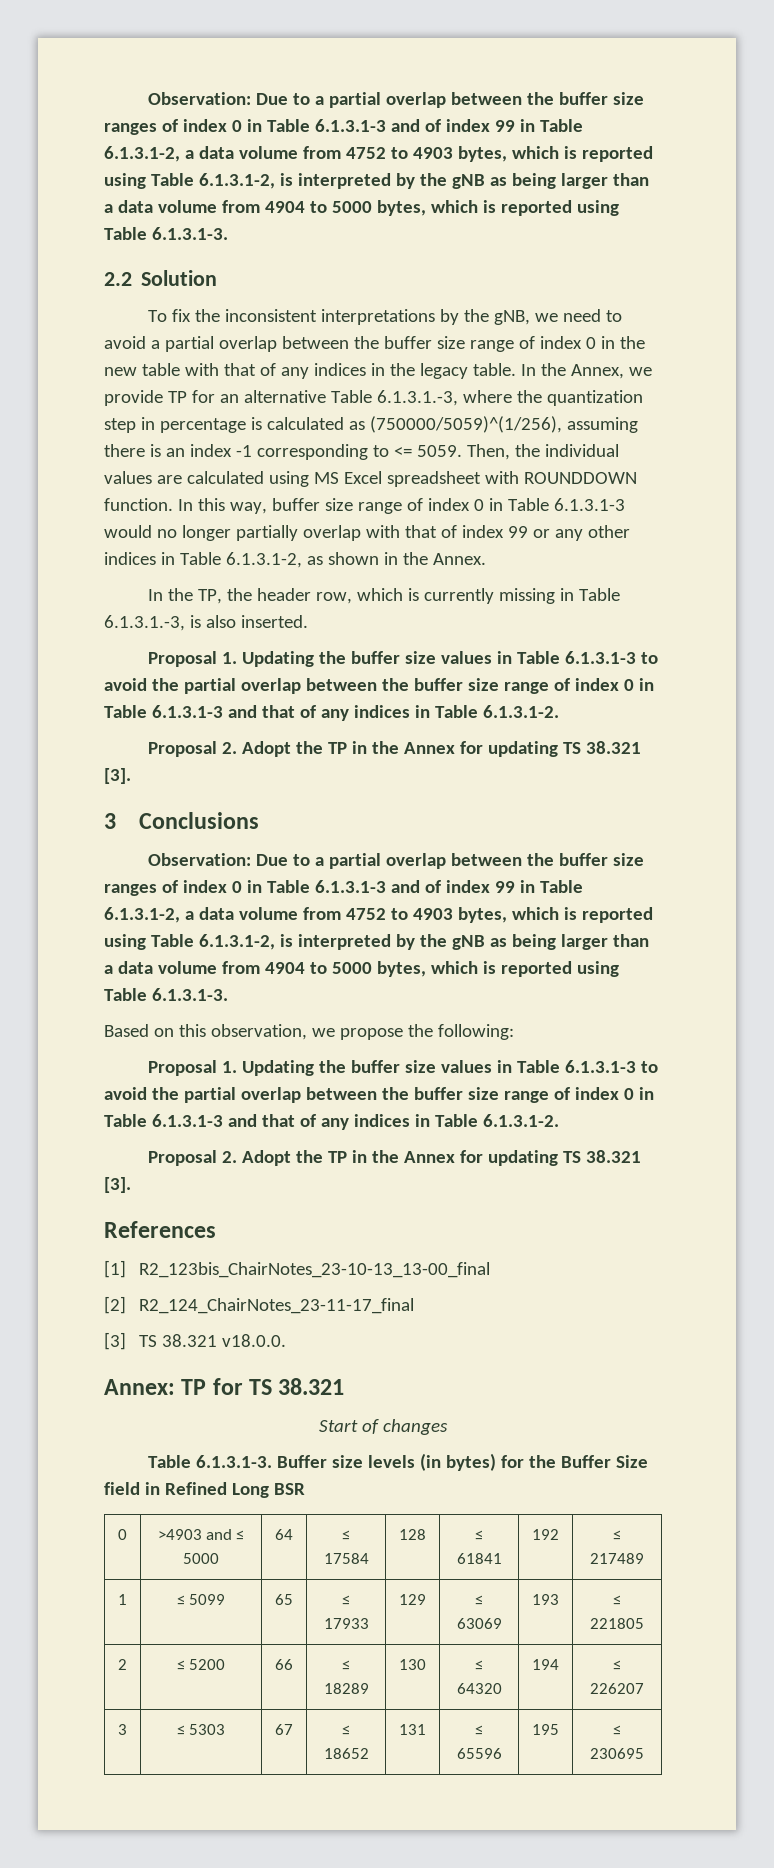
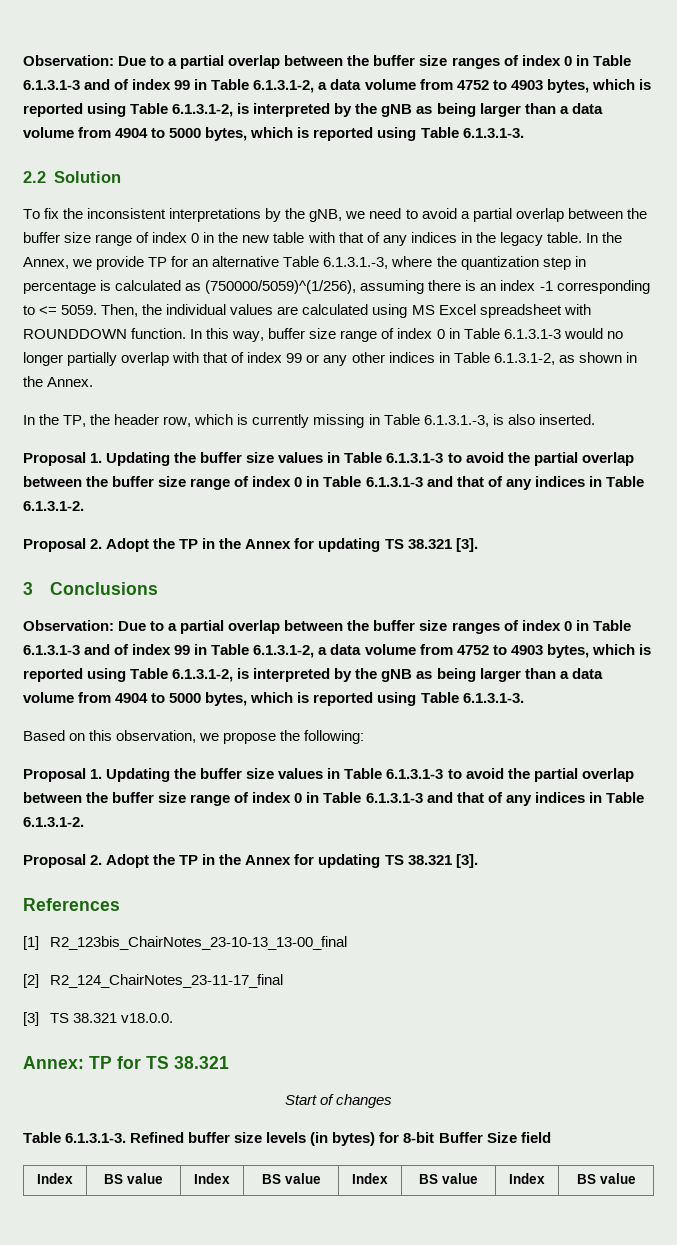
[276,1455,327,1468] Buffer -> [130,1132,231,1143] Refined buffer
[528,1455,556,1468] the -> [403,1132,435,1143] 8-bit
[144,1482,305,1498] [118,1529,127,1540] [157,1529,245,1540] [183,1553,219,1564] [275,1529,293,1540] [342,1530,350,1540] [323,1553,369,1564] [399,1529,426,1540] [475,1530,483,1540] [456,1553,502,1564] [532,1529,559,1540] [613,1530,621,1540] [590,1553,644,1564] [118,1594,127,1605] [176,1594,226,1605] [275,1594,293,1605] [342,1595,350,1605] [323,1618,369,1629] [399,1594,426,1605] [475,1595,483,1605] [456,1618,502,1629] [532,1594,559,1605] [613,1595,621,1605] [590,1618,644,1629] [118,1659,127,1670] [176,1659,226,1670] [275,1659,293,1670] [342,1660,350,1670] [323,1683,369,1694] [399,1659,426,1670] [475,1660,483,1670] [456,1683,502,1694] [532,1659,559,1670] [613,1660,621,1670] [590,1683,644,1694] [118,1724,127,1735] [176,1724,226,1735] [275,1724,293,1735] [342,1725,350,1735] [323,1748,369,1759] [399,1724,426,1735] [475,1725,483,1735] [456,1748,502,1759] [532,1724,559,1735] [613,1725,621,1735] [590,1748,644,1759] in Refined Long BSR // 0 | >4903 and ≤ 5000 | 64 | ≤ 17584 | 128 | ≤ 61841 | 192 | ≤ 217489 // 1 | ≤ 5099 | 65 | ≤ 17933 | 129 | ≤ 63069 | 193 | ≤ 221805 // 2 | ≤ 5200 | 66 | ≤ 18289 | 130 | ≤ 64320 | 194 | ≤ 226207 // 3 | ≤ 5303 | 67 | ≤ 18652 | 131 | ≤ 65596 | 195 | ≤ 230695 -> [37,1173,73,1184] [104,1173,163,1184] [194,1173,230,1184] [261,1173,321,1184] [352,1173,388,1184] [419,1173,478,1184] [509,1173,545,1184] [576,1173,636,1184] // Index | BS value | Index | BS value | Index | BS value | Index | BS value

